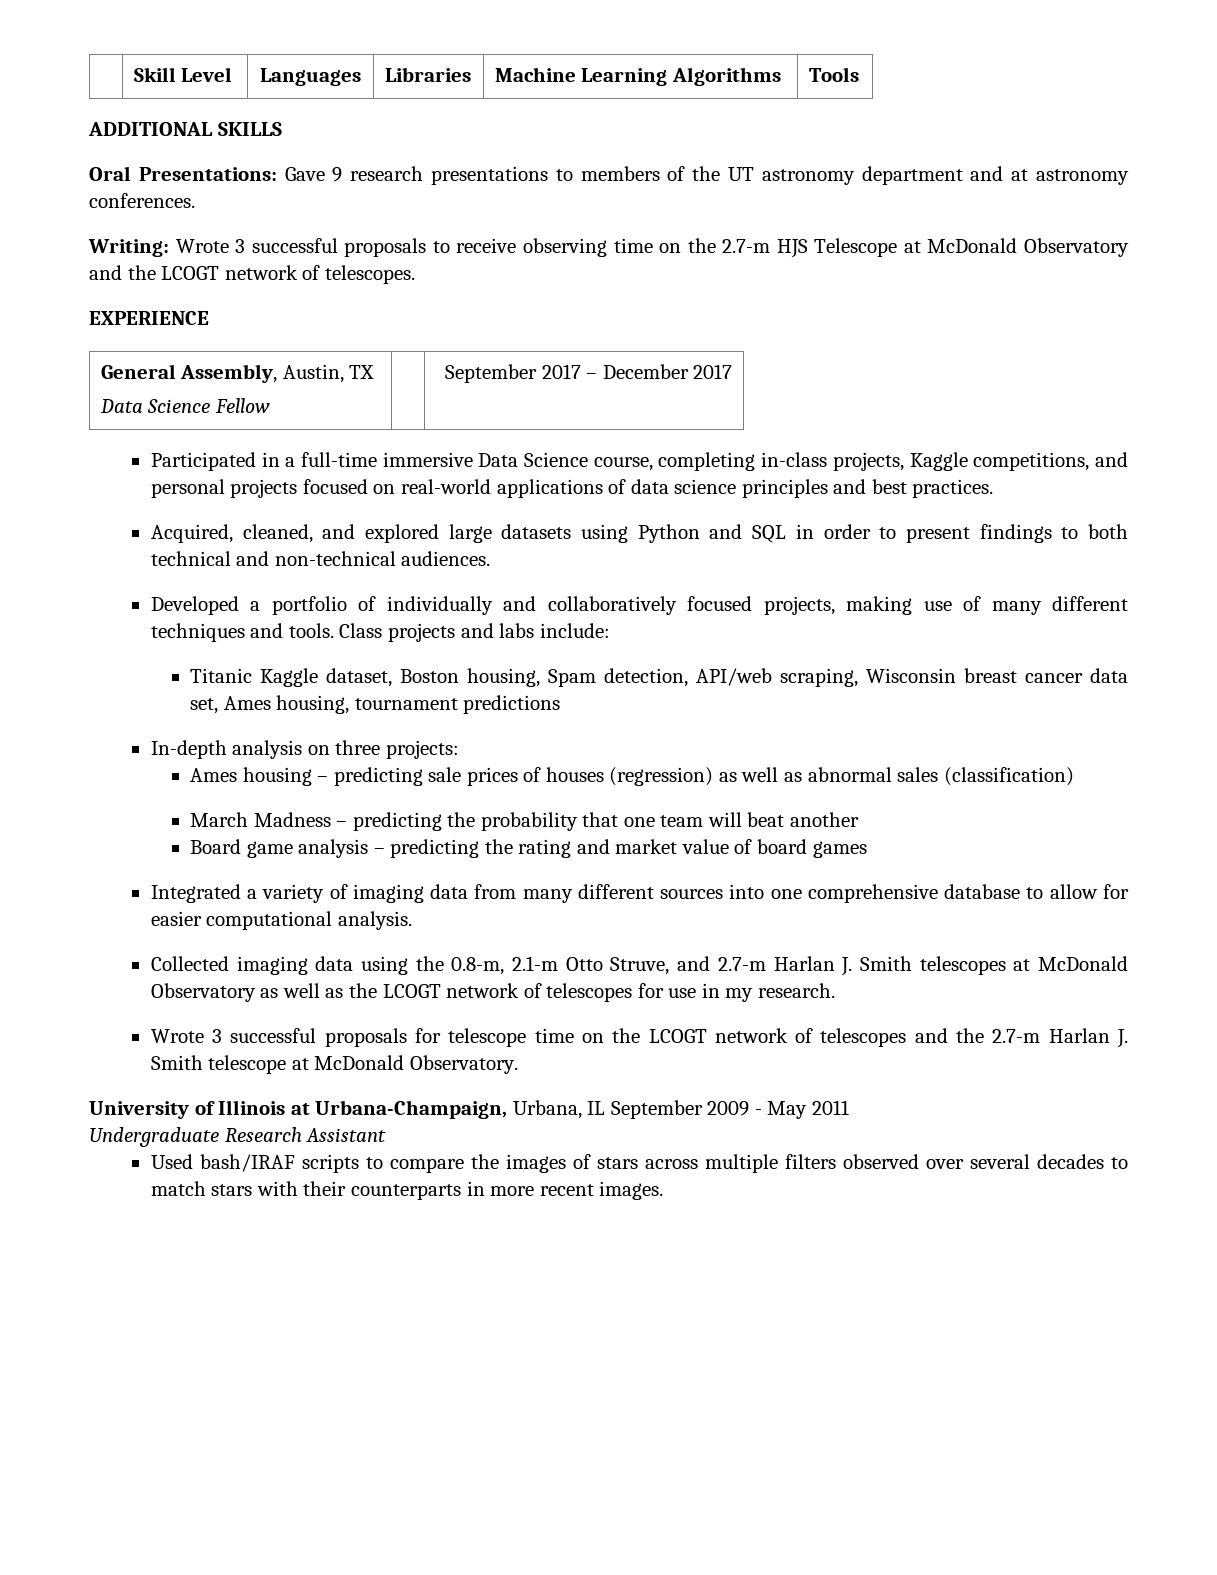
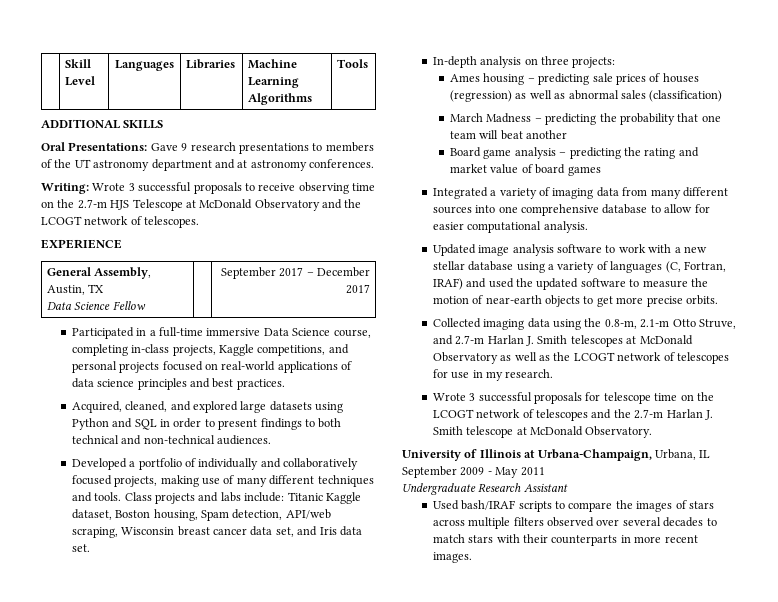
(610, 630) // -> (285, 497) none
[223,695,561,714] Ames housing, tournament predictions -> [297,526,362,536] [71,544,90,552] and Iris data set.
(412, 920) none -> [432,244,707,256] [432,261,726,273] [432,278,708,290] [432,295,718,307] // Updated image analysis software to work with a new stellar database using a variety of languages (C, Fortran, IRAF) and used the updated software to measure the motion of near-earth objects to get more precise orbits.

